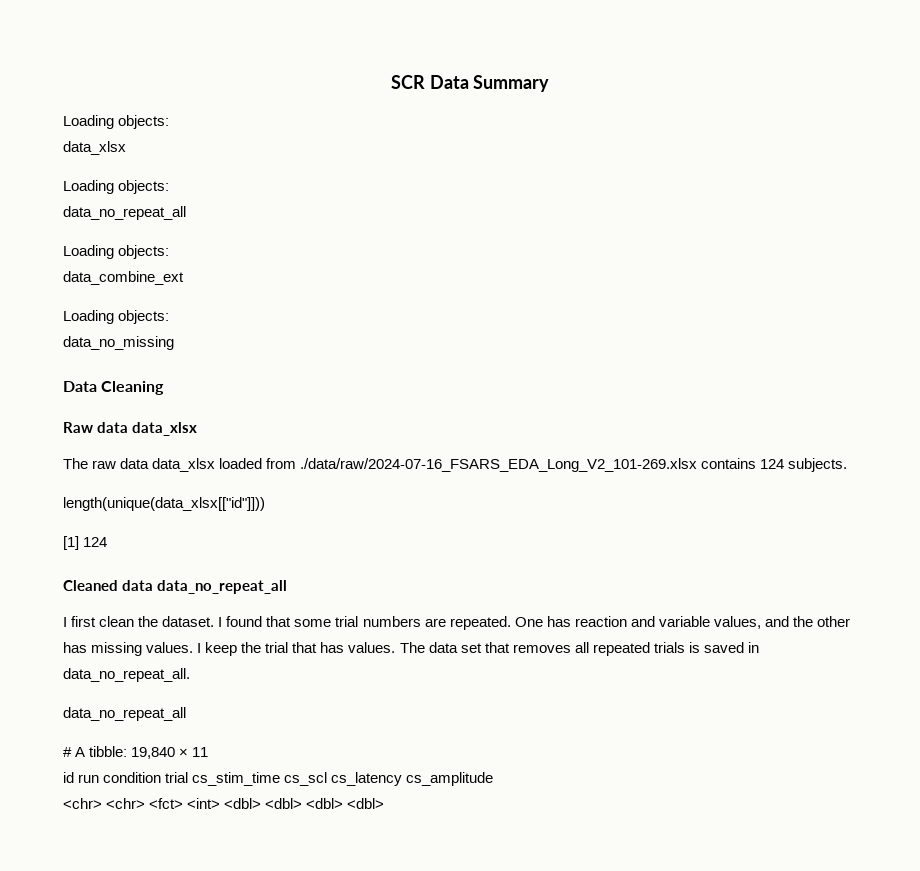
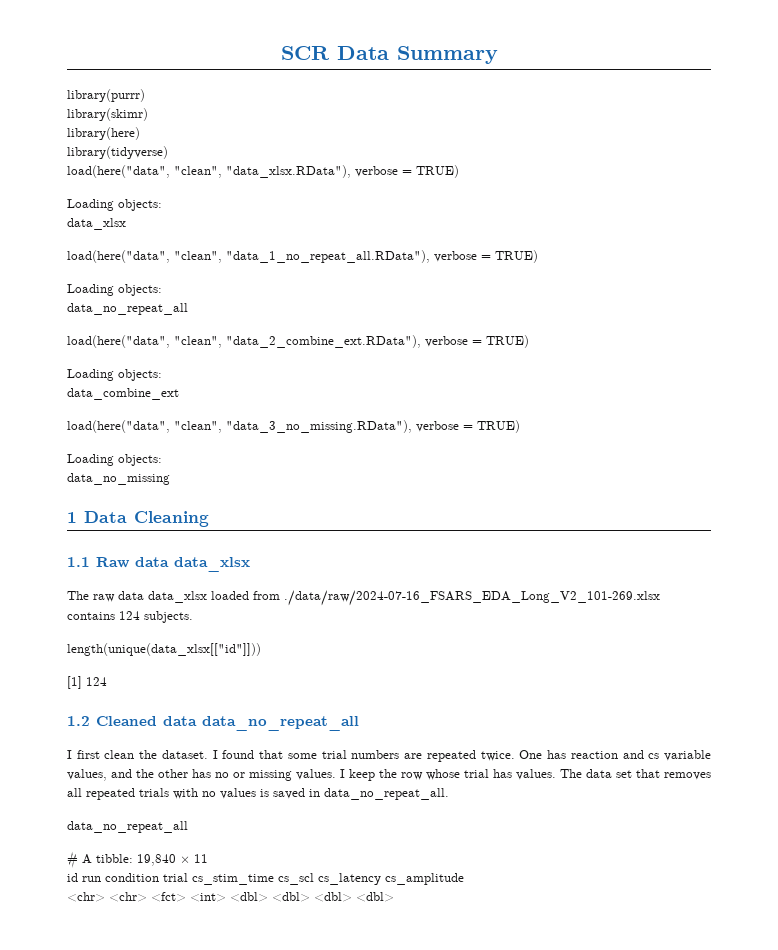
[63,115,170,129] [63,141,126,155] [63,180,170,194] [63,206,186,220] [63,245,170,259] [63,271,184,285] Loading objects: // data_xlsx // Loading objects: // data_no_repeat_all // Loading objects: // data_combine_ext -> [67,89,145,102] [67,108,148,121] [67,127,140,140] [67,146,168,159] [67,165,459,178] [67,199,162,211] [67,218,126,230] [67,250,538,263] [67,284,162,296] [67,303,188,315] [67,335,529,348] [67,369,162,381] [67,388,179,400] [67,420,520,433] library(purrr) // library(skimr) // library(here) // library(tidyverse) // load(here("data", "clean", "data_xlsx.RData"), verbose = TRUE) // Loading objects: // data_xlsx // load(here("data", "clean", "data_1_no_repeat_all.RData"), verbose = TRUE) // Loading objects: // data_no_repeat_all // load(here("data", "clean", "data_2_combine_ext.RData"), verbose = TRUE) // Loading objects: // data_combine_ext // load(here("data", "clean", "data_3_no_missing.RData"), verbose = TRUE)
(174, 343) none -> [67,512,77,523] 1
(165, 388) none -> [67,557,90,567] 1.1
(108, 542) none -> [67,716,90,726] 1.2
[449,616,511,630] repeated. -> [426,750,515,762] repeated twice.
(655, 621) none -> [648,753,660,759] cs
(87, 647) none -> [215,772,245,778] no or
[265,642,318,653] trial that -> [401,769,489,780] row whose trial
(685, 647) none -> [173,788,256,799] with no values

